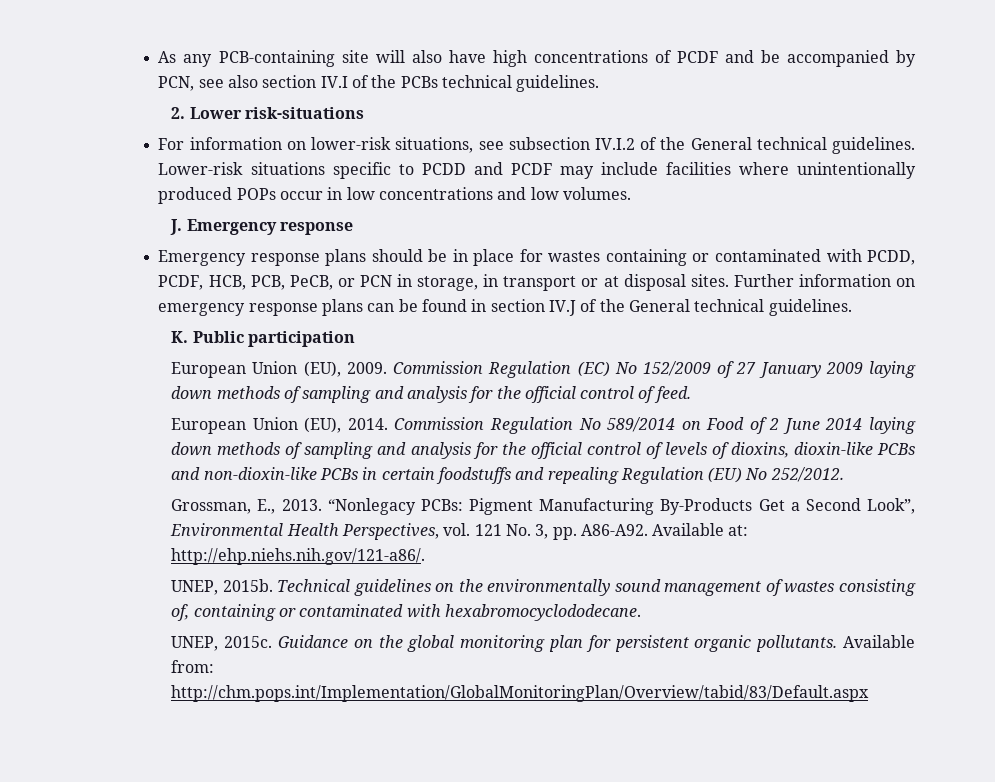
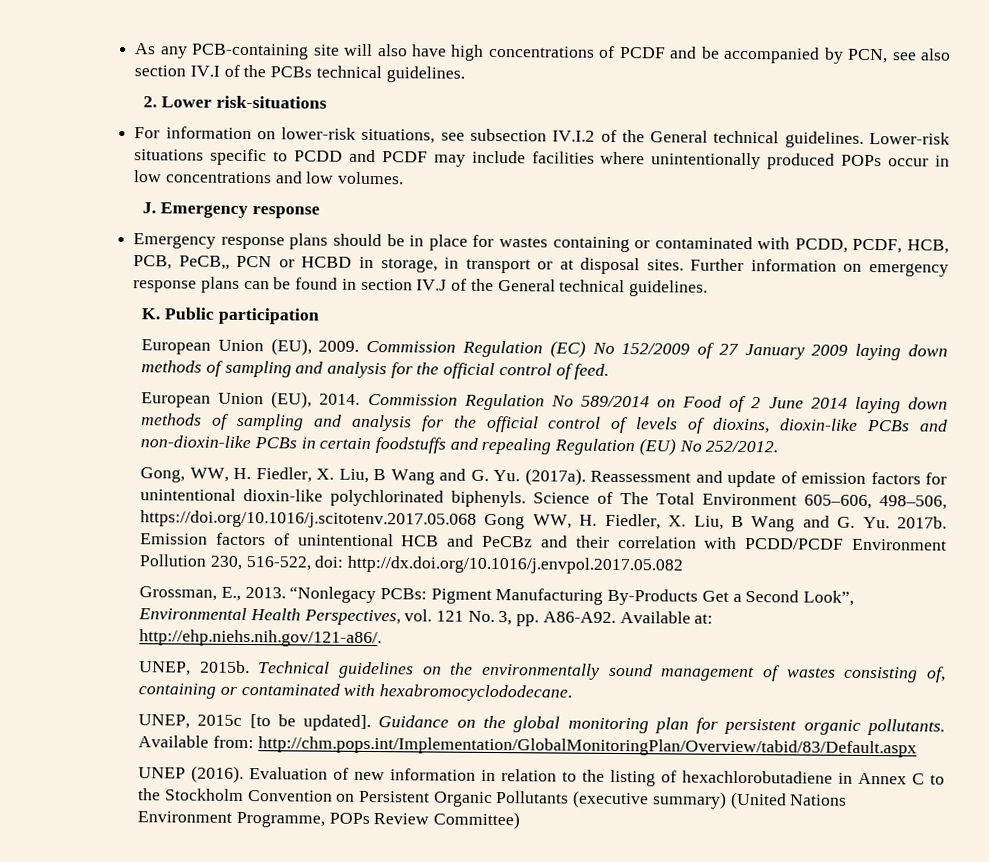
[289,275,392,290] PeCB, or PCN -> [178,255,353,270] PeCB,, PCN or HCBD
(844, 474) none -> [140,467,947,488] [140,488,948,510] [140,510,947,532] [140,532,947,551] [139,554,683,575] // Gong, WW, H. Fiedler, X. Liu, B Wang and G. Yu. (2017a). Reassessment and update of emission factors for unintentional dioxin-like polychlorinated biphenyls. Science of The Total Environment 605–606, 498–506, https://doi.org/10.1016/j.scitotenv.2017.05.068 Gong WW, H. Fiedler, X. Liu, B Wang and G. Yu. 2017b. Emission factors of unintentional HCB and PeCBz and their correlation with PCDD/PCDF Environment Pollution 230, 516-522, doi: http://dx.doi.org/10.1016/j.envpol.2017.05.082
[224,636,273,648] 2015c. -> [197,714,372,732] 2015c [to be updated].
(870, 693) none -> [138,765,945,787] [138,788,848,810] [137,811,520,830] // UNEP (2016). Evaluation of new information in relation to the listing of hexachlorobutadiene in Annex C to the Stockholm Convention on Persistent Organic Pollutants (executive summary) (United Nations Environment Programme, POPs Review Committee)

